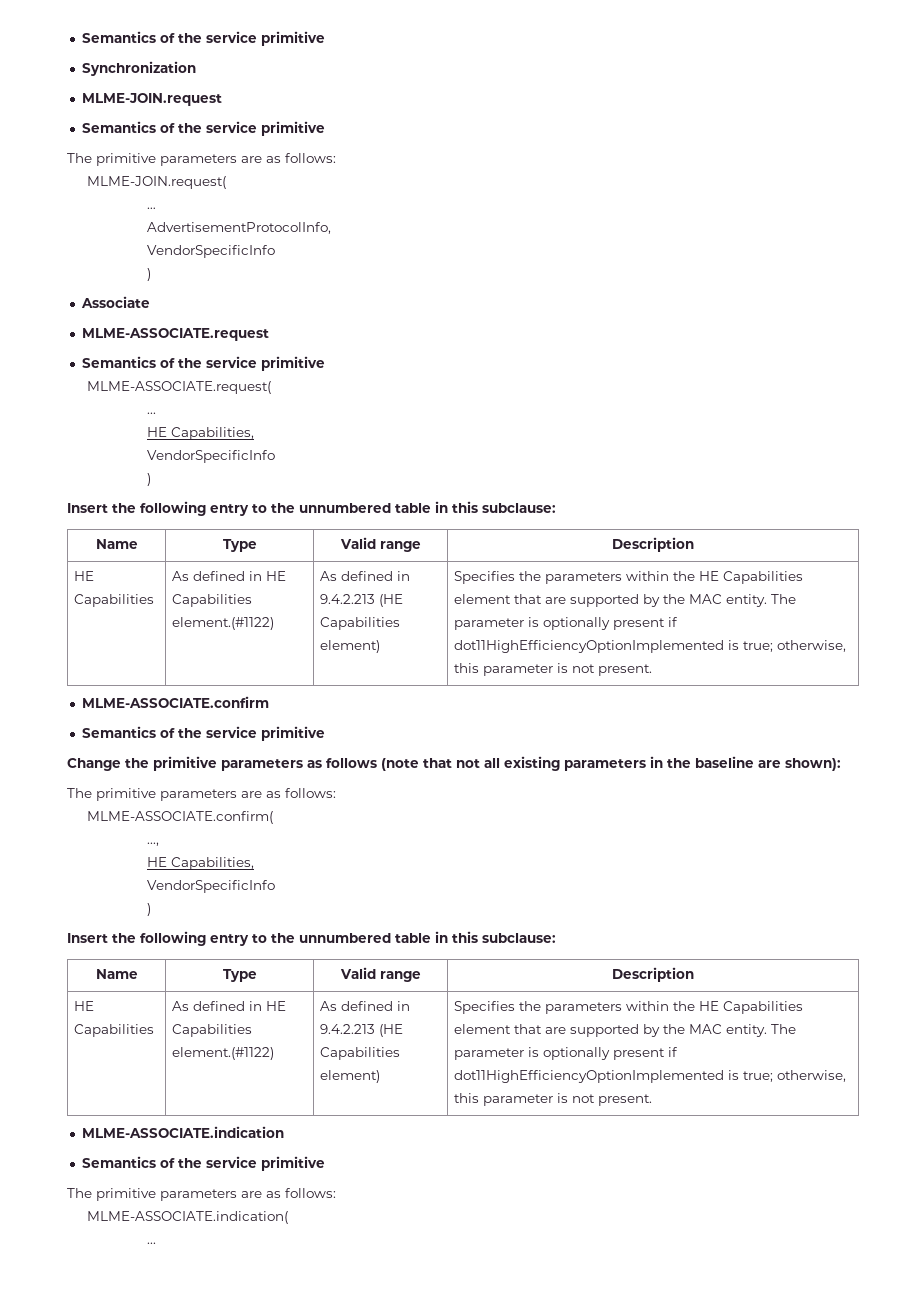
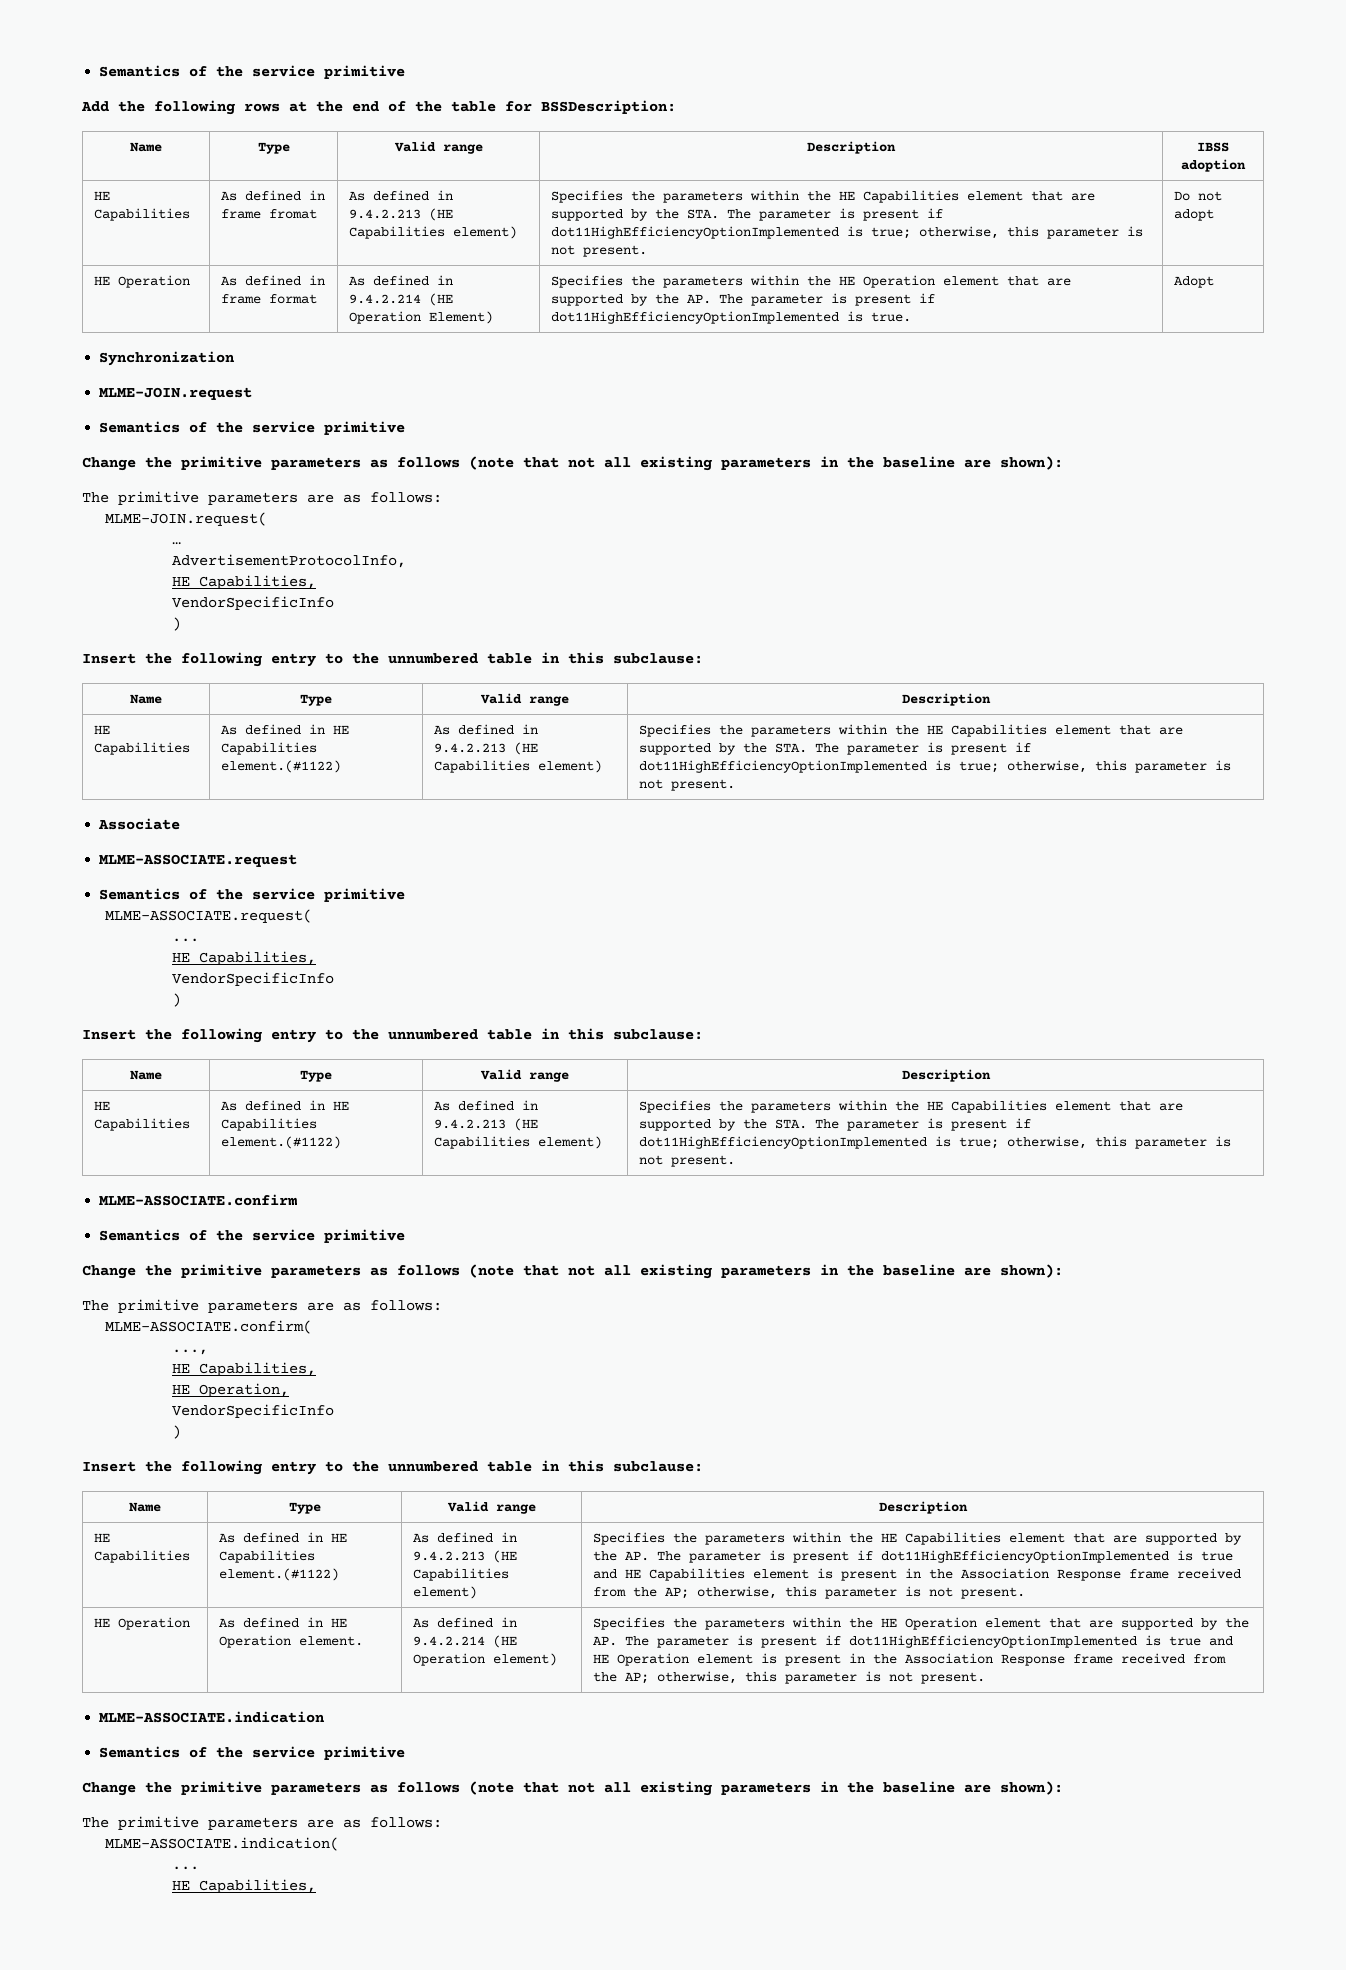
[81,31,325,46] Semantics of the service primitive -> [99,65,406,79] [81,100,676,115] [130,142,162,152] [257,142,290,154] [393,141,483,154] [807,141,896,154] [1197,142,1229,152] [1181,159,1246,172] [94,191,111,200] [94,208,191,221] [221,190,326,201] [221,209,318,219] [349,190,454,201] [349,208,454,221] [349,226,518,239] [551,190,1096,203] [551,208,944,221] [551,226,1144,239] [551,245,648,257] [1174,191,1223,201] [1174,209,1215,221] [94,275,191,288] [221,275,326,286] [221,294,318,304] [349,275,454,286] [349,293,454,306] [349,311,494,324] [551,275,1072,288] [551,293,936,306] [551,311,912,324] [1174,276,1215,288] Semantics of the service primitive // Add the following rows at the end of the table for BSSDescription: // Name | Type | Valid range | Description | IBSS adoption // HE Capabilities | As defined in frame fromat | As defined in 9.4.2.213 (HE Capabilities element) | Specifies the parameters within the HE Capabilities element that are supported by the STA. The parameter is present if dot11HighEfficiencyOptionImplemented is true; otherwise, this parameter is not present. | Do not adopt // HE Operation | As defined in frame format | As defined in 9.4.2.214 (HE Operation Element) | Specifies the parameters within the HE Operation element that are supported by the AP. The parameter is present if dot11HighEfficiencyOptionImplemented is true. | Adopt
(325, 128) none -> [82,456,1063,471] // Change the primitive parameters as follows (note that not all existing parameters in the baseline are shown):
[147,245,276,258] [147,268,152,281] // VendorSpecificInfo // ) -> [172,575,317,589] [172,596,335,610] [172,617,182,631] [82,652,703,667] [130,694,162,704] [300,694,332,706] [480,693,569,706] [901,693,991,706] [94,725,111,734] [94,742,191,755] [221,724,350,735] [221,742,318,755] [221,760,342,773] [434,724,539,735] [434,742,539,755] [434,760,603,773] [639,724,1184,737] [639,742,1032,755] [639,760,1232,773] [639,779,736,791] // HE Capabilities, // VendorSpecificInfo // ) // Insert the following entry to the unnumbered table in this subclause: // Name | Type | Valid range | Description // HE Capabilities | As defined in HE Capabilities element.(#1122) | As defined in 9.4.2.213 (HE Capabilities element) | Specifies the parameters within the HE Capabilities element that are supported by the STA. The parameter is present if dot11HighEfficiencyOptionImplemented is true; otherwise, this parameter is not present.
[688,594,796,607] [453,617,610,630] MAC entity. The parameter is optionally -> [775,1118,944,1131] STA. The parameter is
(255, 863) none -> [172,1383,290,1397] // HE Operation,
[688,1024,796,1037] [453,1047,678,1060] [453,1070,773,1083] MAC entity. The parameter is optionally present if dot11HighEfficiencyOptionImplemented is true; -> [625,1550,1234,1563] [593,1568,1242,1581] [593,1586,1026,1599] [94,1617,191,1630] [219,1617,348,1628] [219,1635,364,1648] [413,1617,518,1628] [413,1635,518,1648] [413,1653,558,1666] [593,1617,1250,1630] [593,1635,1234,1648] [593,1653,1227,1666] [593,1672,650,1684] AP. The parameter is present if dot11HighEfficiencyOptionImplemented is true and HE Capabilities element is present in the Association Response frame received from the AP; otherwise, this parameter is not present. // HE Operation | As defined in HE Operation element. | As defined in 9.4.2.214 (HE Operation element) | Specifies the parameters within the HE Operation element that are supported by the AP. The parameter is present if dot11HighEfficiencyOptionImplemented is true and HE Operation element is present in the Association Response frame received from the AP;
(325, 1163) none -> [82,1781,1063,1796] // Change the primitive parameters as follows (note that not all existing parameters in the baseline are shown):
(157, 1243) none -> [172,1879,317,1893] // HE Capabilities,

